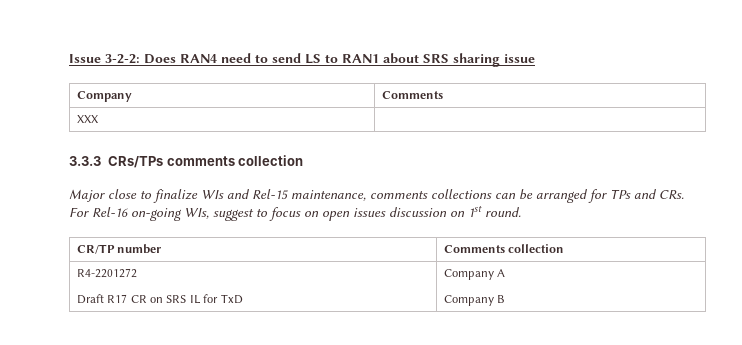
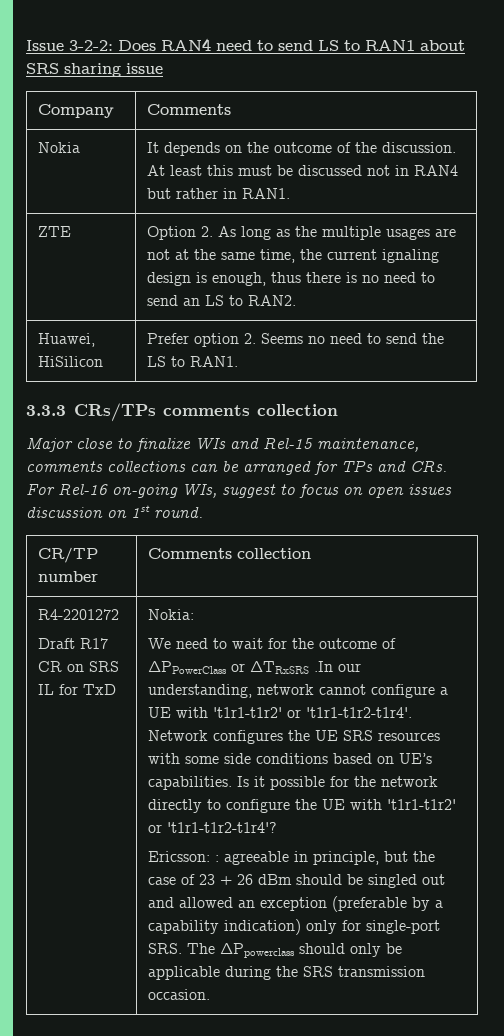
[76,115,99,123] XXX | -> [37,142,80,153] [146,142,456,156] [146,165,458,176] [146,188,290,199] [37,226,71,237] [146,226,456,240] [146,249,439,263] [146,272,435,286] [146,295,296,306] [37,333,95,347] [37,356,103,367] [146,333,444,347] [146,356,238,367] Nokia | It depends on the outcome of the discussion. At least this must be discussed not in RAN4 but rather in RAN1. // ZTE | Option 2. As long as the multiple usages are not at the same time, the current ignaling design is enough, thus there is no need to send an LS to RAN2. // Huawei, HiSilicon | Prefer option 2. Seems no need to send the LS to RAN1.
[443,269,506,280] [443,295,506,306] Company A // Company B -> [147,609,194,620] [147,638,396,649] [147,661,361,674] [147,684,448,698] [147,707,412,718] [147,730,440,744] [147,753,432,764] [147,776,438,790] [147,799,456,813] [147,822,277,833] [147,851,435,865] [147,874,445,888] [147,896,443,912] [147,919,440,935] [147,943,402,958] [147,966,425,980] [147,989,210,1000] Nokia: // We need to wait for the outcome of ∆PPowerClass or ∆TRxSRS .In our understanding, network cannot configure a UE with 't1r1-t1r2' or 't1r1-t1r2-t1r4'. Network configures the UE SRS resources with some side conditions based on UE’s capabilities. Is it possible for the network directly to configure the UE with 't1r1-t1r2' or 't1r1-t1r2-t1r4'? // Ericsson: : agreeable in principle, but the case of 23 + 26 dBm should be singled out and allowed an exception (preferable by a capability indication) only for single-port SRS. The ΔPpowerclass should only be applicable during the SRS transmission occasion.

